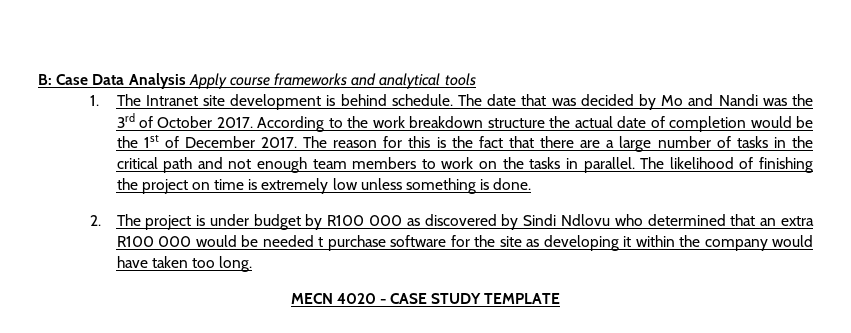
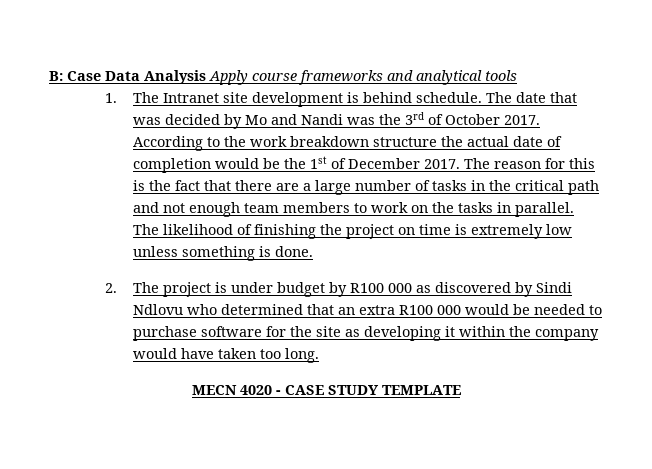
[317,237,323,247] t -> [589,305,603,315] to

